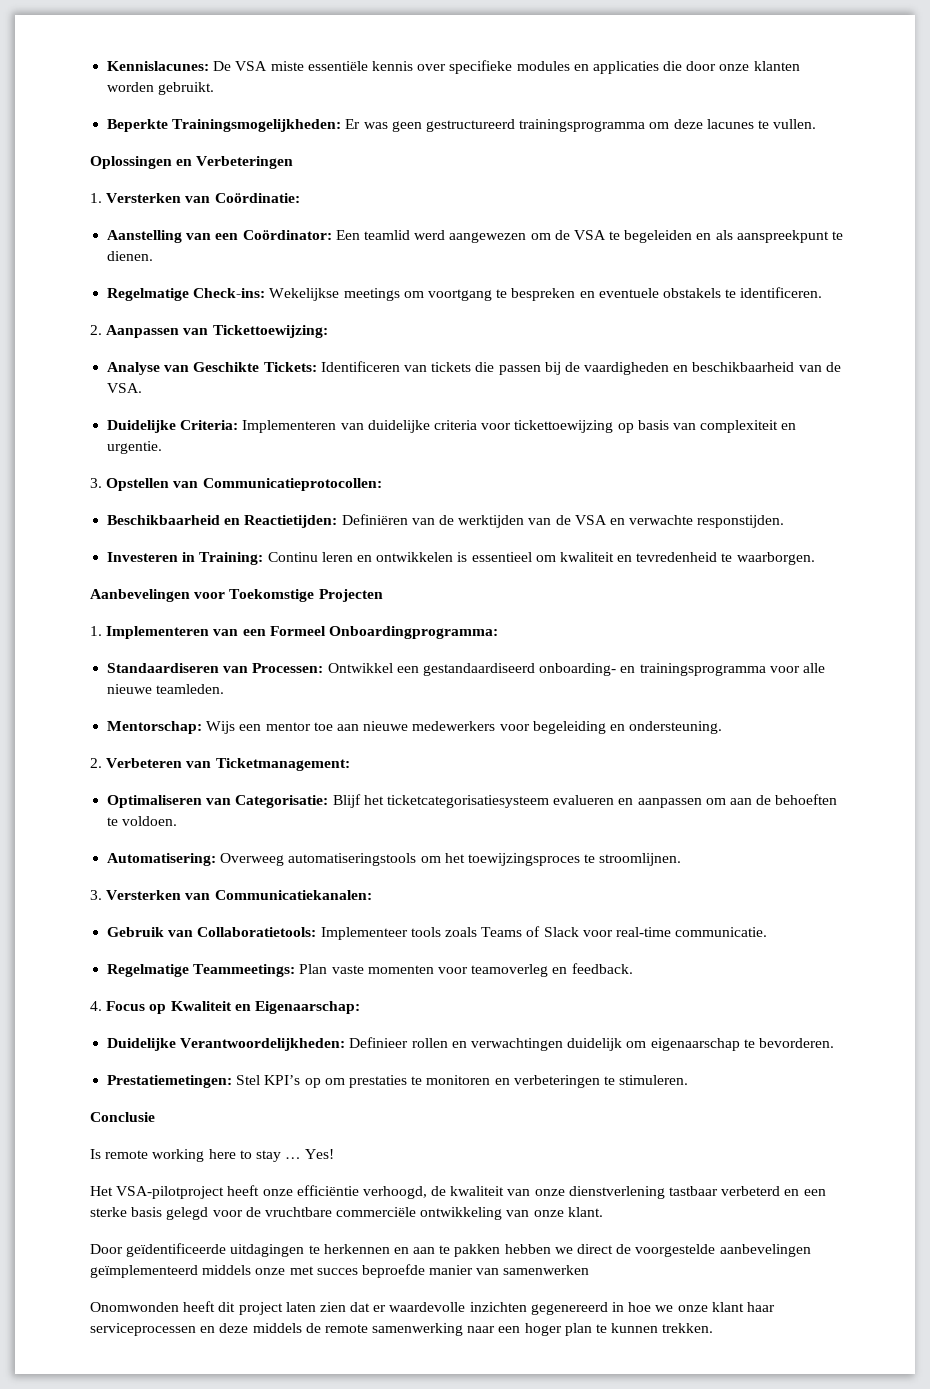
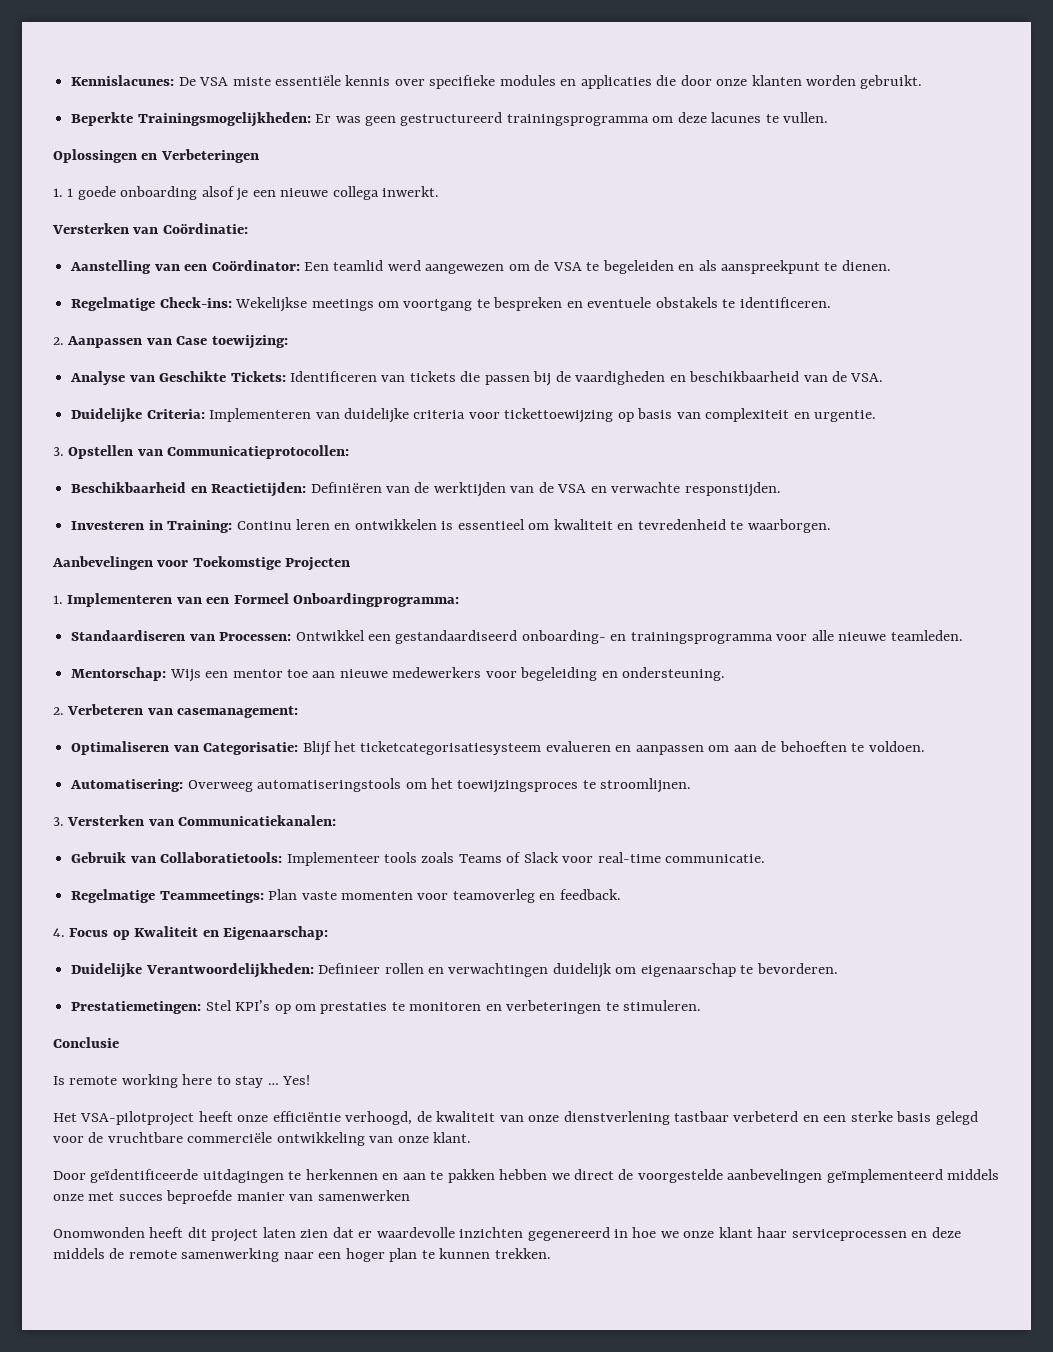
(102, 198) none -> [67,186,440,201] 1 goede onboarding alsof je een nieuwe collega inwerkt. //
[212,325,328,338] Tickettoewijzing: -> [176,335,288,349] Case toewijzing:
[215,758,350,771] Ticketmanagement: -> [177,706,299,718] casemanagement:

